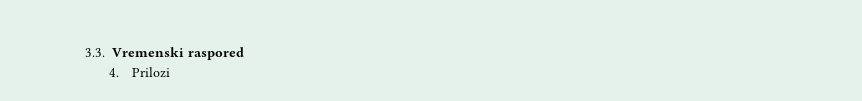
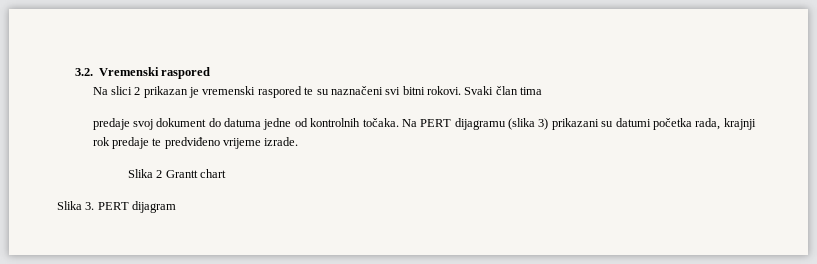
[84,48,105,57] 3.3. -> [74,68,93,76] 3.2.
[108,67,171,78] 4. Prilozi -> [92,86,543,98] [92,118,756,130] [92,137,299,149] [128,169,227,178] [57,201,177,213] Na slici 2 prikazan je vremenski raspored te su naznačeni svi bitni rokovi. Svaki član tima // predaje svoj dokument do datuma jedne od kontrolnih točaka. Na PERT dijagramu (slika 3) prikazani su datumi početka rada, krajnji rok predaje te predviđeno vrijeme izrade. // Slika 2 Grantt chart // Slika 3. PERT dijagram

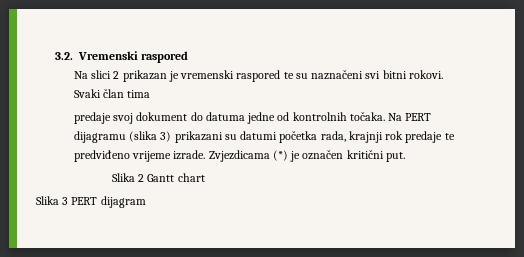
(299, 141) none -> [208,150,405,162] Zvjezdicama (*) je označen kritični put.
[165,170,198,178] Grantt -> [147,174,175,182] Gantt
[85,202,95,210] 3. -> [62,197,69,205] 3

